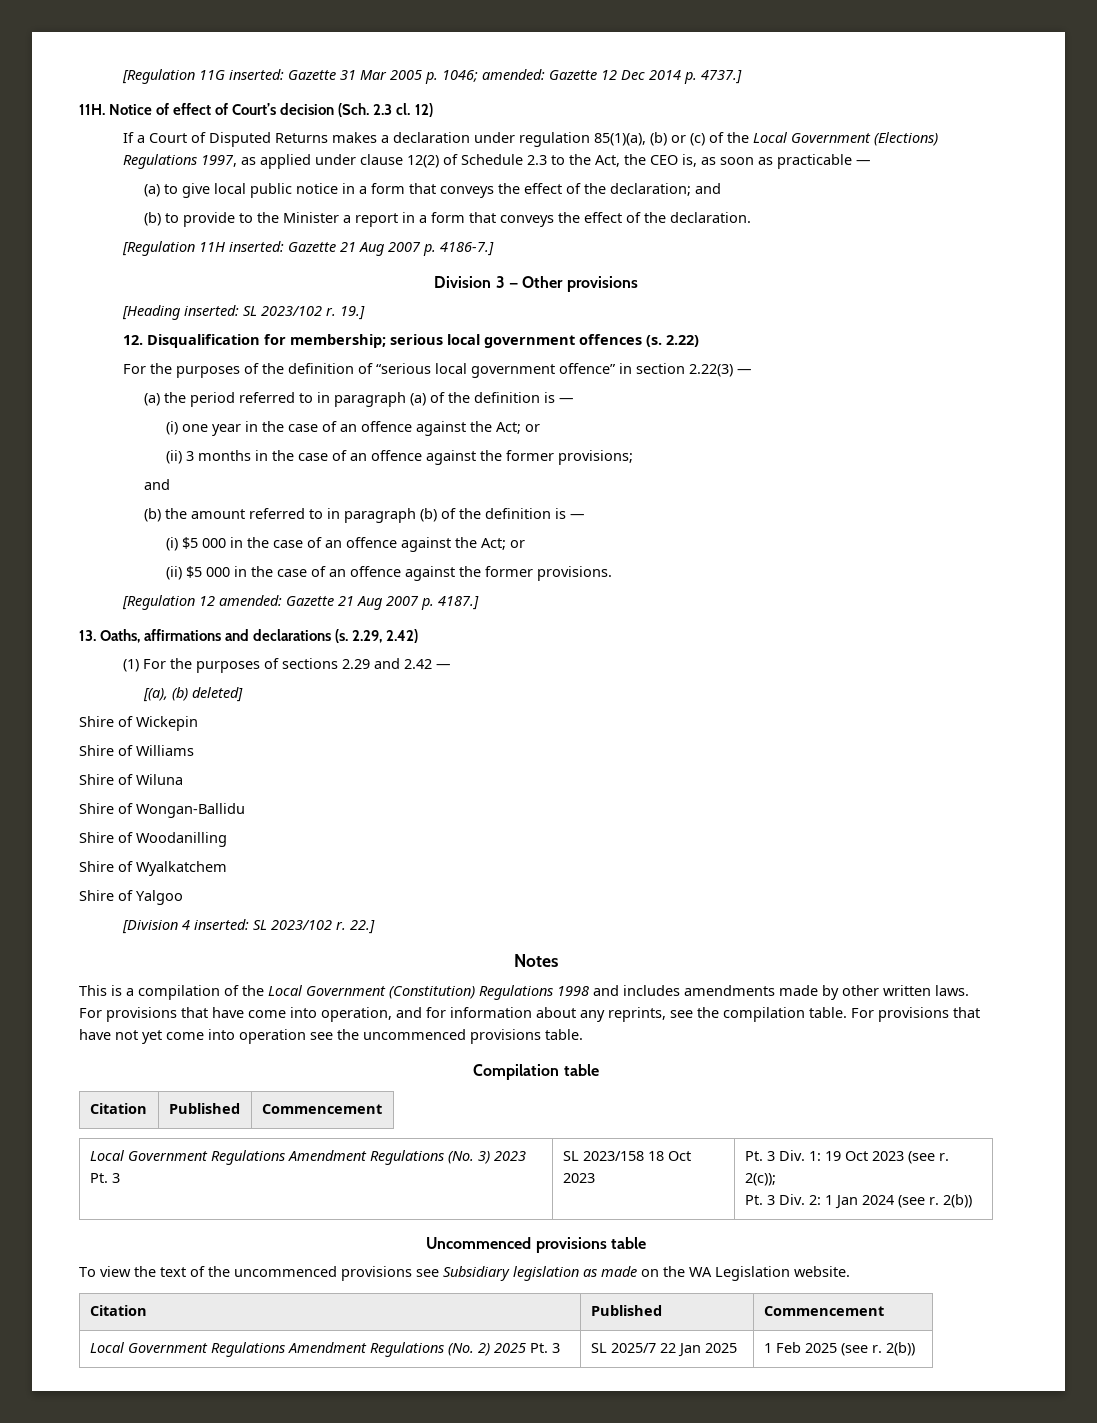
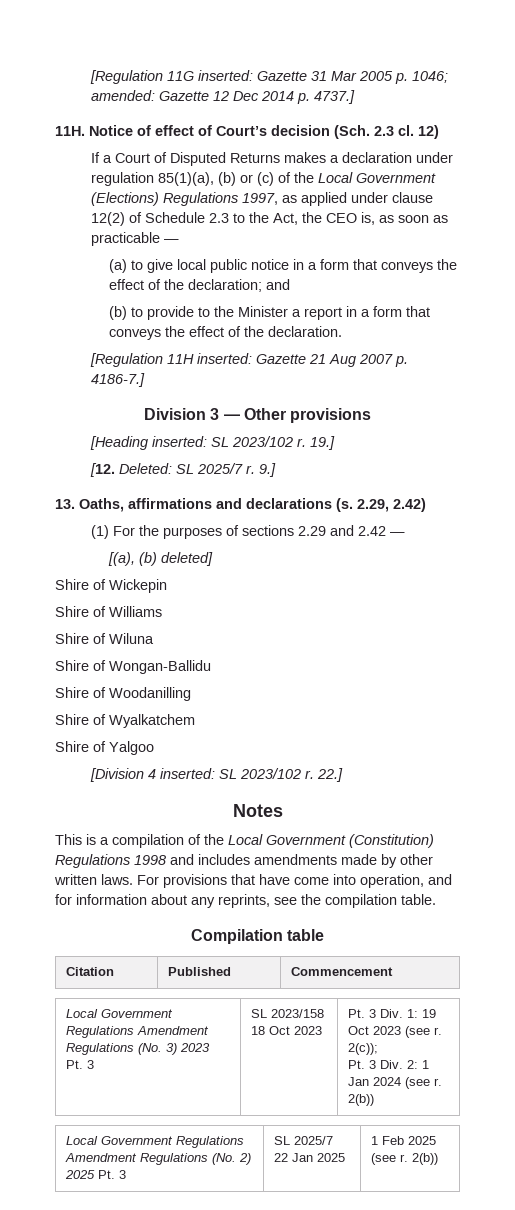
[122,334,699,348] [122,363,752,378] [144,392,575,407] [166,421,541,436] [166,450,634,465] [144,479,171,490] [144,508,586,523] [166,537,526,552] [166,566,613,581] [121,595,479,610] 12. Disqualification for membership; serious local government offences (s. 2.22) // For the purposes of the definition of “serious local government offence” in section 2.22(3) — // (a) the period referred to in paragraph (a) of the definition is — // (i) one year in the case of an offence against the Act; or // (ii) 3 months in the case of an offence against the former provisions; // and // (b) the amount referred to in paragraph (b) of the definition is — // (i) $5 000 in the case of an offence against the Act; or // (ii) $5 000 in the case of an offence against the former provisions. // [Regulation 12 amended: Gazette 21 Aug 2007 p. 4187.] -> [89,463,276,477] [12. Deleted: SL 2025/7 r. 9.]
[851,1007,980,1022] [79,1029,583,1044] For provisions that have not yet come into operation see the uncommenced provisions table. -> (436, 899) none
[426,1237,646,1253] [79,1266,850,1281] [89,1305,147,1316] [590,1305,662,1316] [763,1306,884,1316] // Uncommenced provisions table // To view the text of the uncommenced provisions see Subsidiary legislation as made on the WA Legislation website. // Citation | Published | Commencement -> (375, 1100) none

